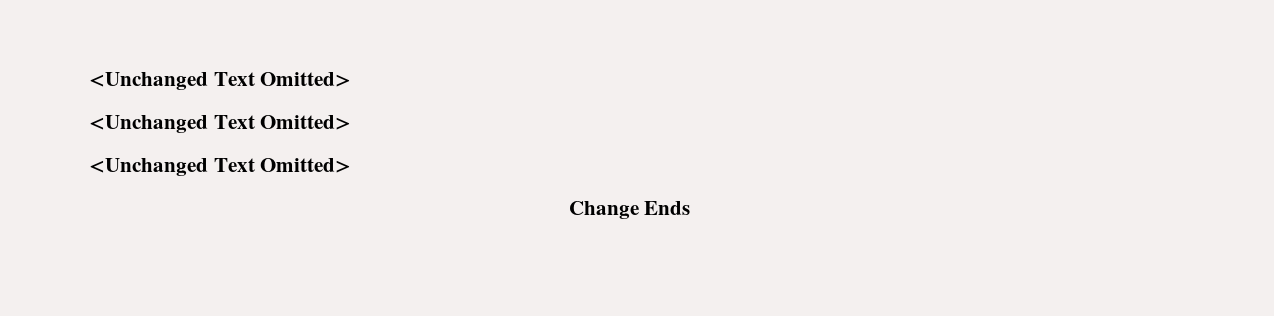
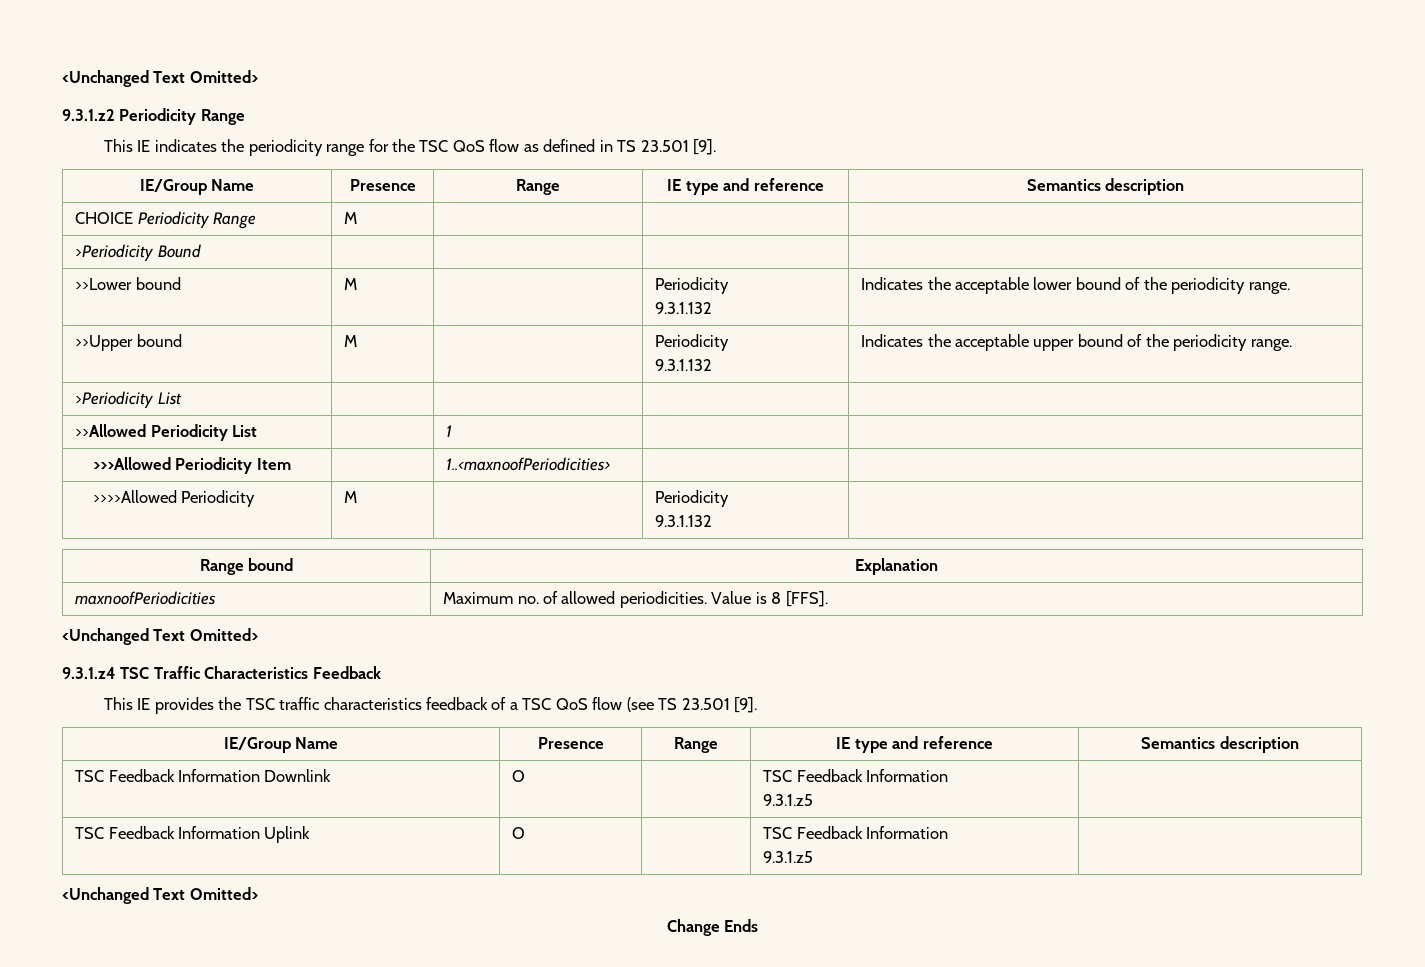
[89,72,352,90] [89,115,352,133] <Unchanged Text Omitted> // <Unchanged Text Omitted> -> [62,70,258,87] [62,108,245,125] [103,139,717,156] [139,179,255,195] [349,179,416,191] [516,179,560,195] [667,178,824,195] [1026,178,1185,195] [75,211,256,229] [344,212,358,224] [75,244,201,261] [75,277,181,290] [344,278,358,290] [655,277,730,294] [655,302,713,314] [861,277,1290,294] [75,334,182,351] [344,335,358,347] [655,334,730,351] [655,359,713,371] [861,334,1292,351] [75,391,182,408] [75,424,257,441] [446,425,453,437] [92,457,291,474] [446,457,611,471] [92,490,256,507] [344,491,358,503] [655,490,730,507] [655,515,713,527] [199,558,294,575] [855,558,938,575] [75,591,217,605] [443,591,828,608] [62,628,258,645] [62,666,381,679] [103,697,758,714] [223,737,339,753] [537,737,604,749] [674,737,718,753] [836,736,993,753] [1141,736,1299,753] [75,769,332,782] [512,770,526,782] [763,769,948,782] [763,794,814,806] [75,826,311,843] [512,827,526,839] [763,826,948,839] [763,851,814,863] <Unchanged Text Omitted> // 9.3.1.z2 Periodicity Range // This IE indicates the periodicity range for the TSC QoS flow as defined in TS 23.501 [9]. // IE/Group Name | Presence | Range | IE type and reference | Semantics description // CHOICE Periodicity Range | M | | | // >Periodicity Bound | | | | // >>Lower bound | M | | Periodicity // 9.3.1.132 | Indicates the acceptable lower bound of the periodicity range. // >>Upper bound | M | | Periodicity // 9.3.1.132 | Indicates the acceptable upper bound of the periodicity range. // >Periodicity List | | | | // >>Allowed Periodicity List | | 1 | | // >>>Allowed Periodicity Item | | 1..<maxnoofPeriodicities> | | // >>>>Allowed Periodicity | M | | Periodicity // 9.3.1.132 | // Range bound | Explanation // maxnoofPeriodicities | Maximum no. of allowed periodicities. Value is 8 [FFS]. // <Unchanged Text Omitted> // 9.3.1.z4 TSC Traffic Characteristics Feedback // This IE provides the TSC traffic characteristics feedback of a TSC QoS flow (see TS 23.501 [9]. // IE/Group Name | Presence | Range | IE type and reference | Semantics description // TSC Feedback Information Downlink | O | | TSC Feedback Information // 9.3.1.z5 | // TSC Feedback Information Uplink | O | | TSC Feedback Information // 9.3.1.z5 |

